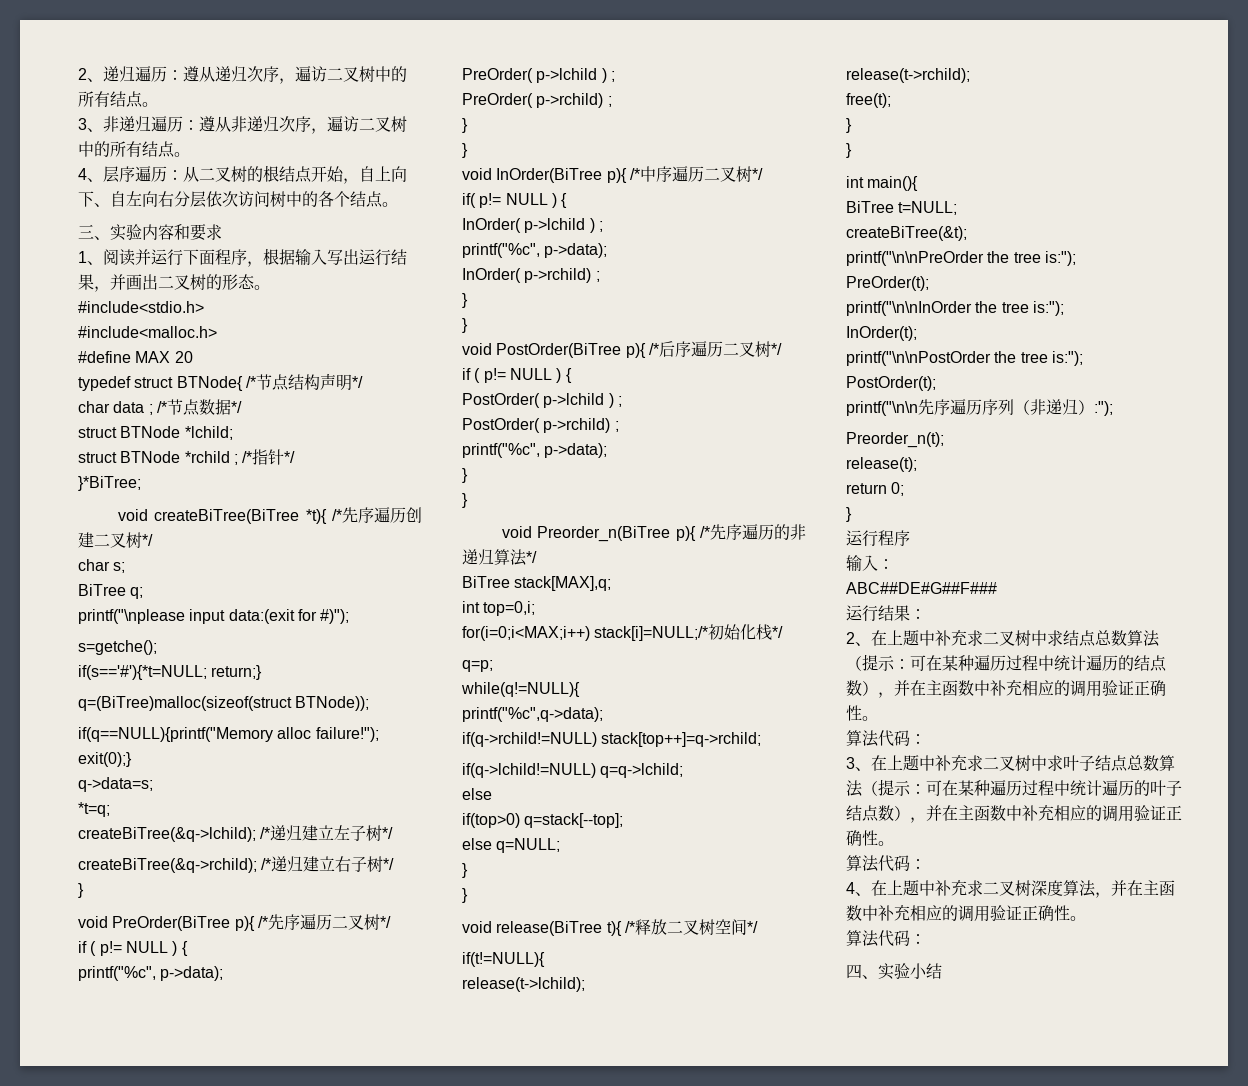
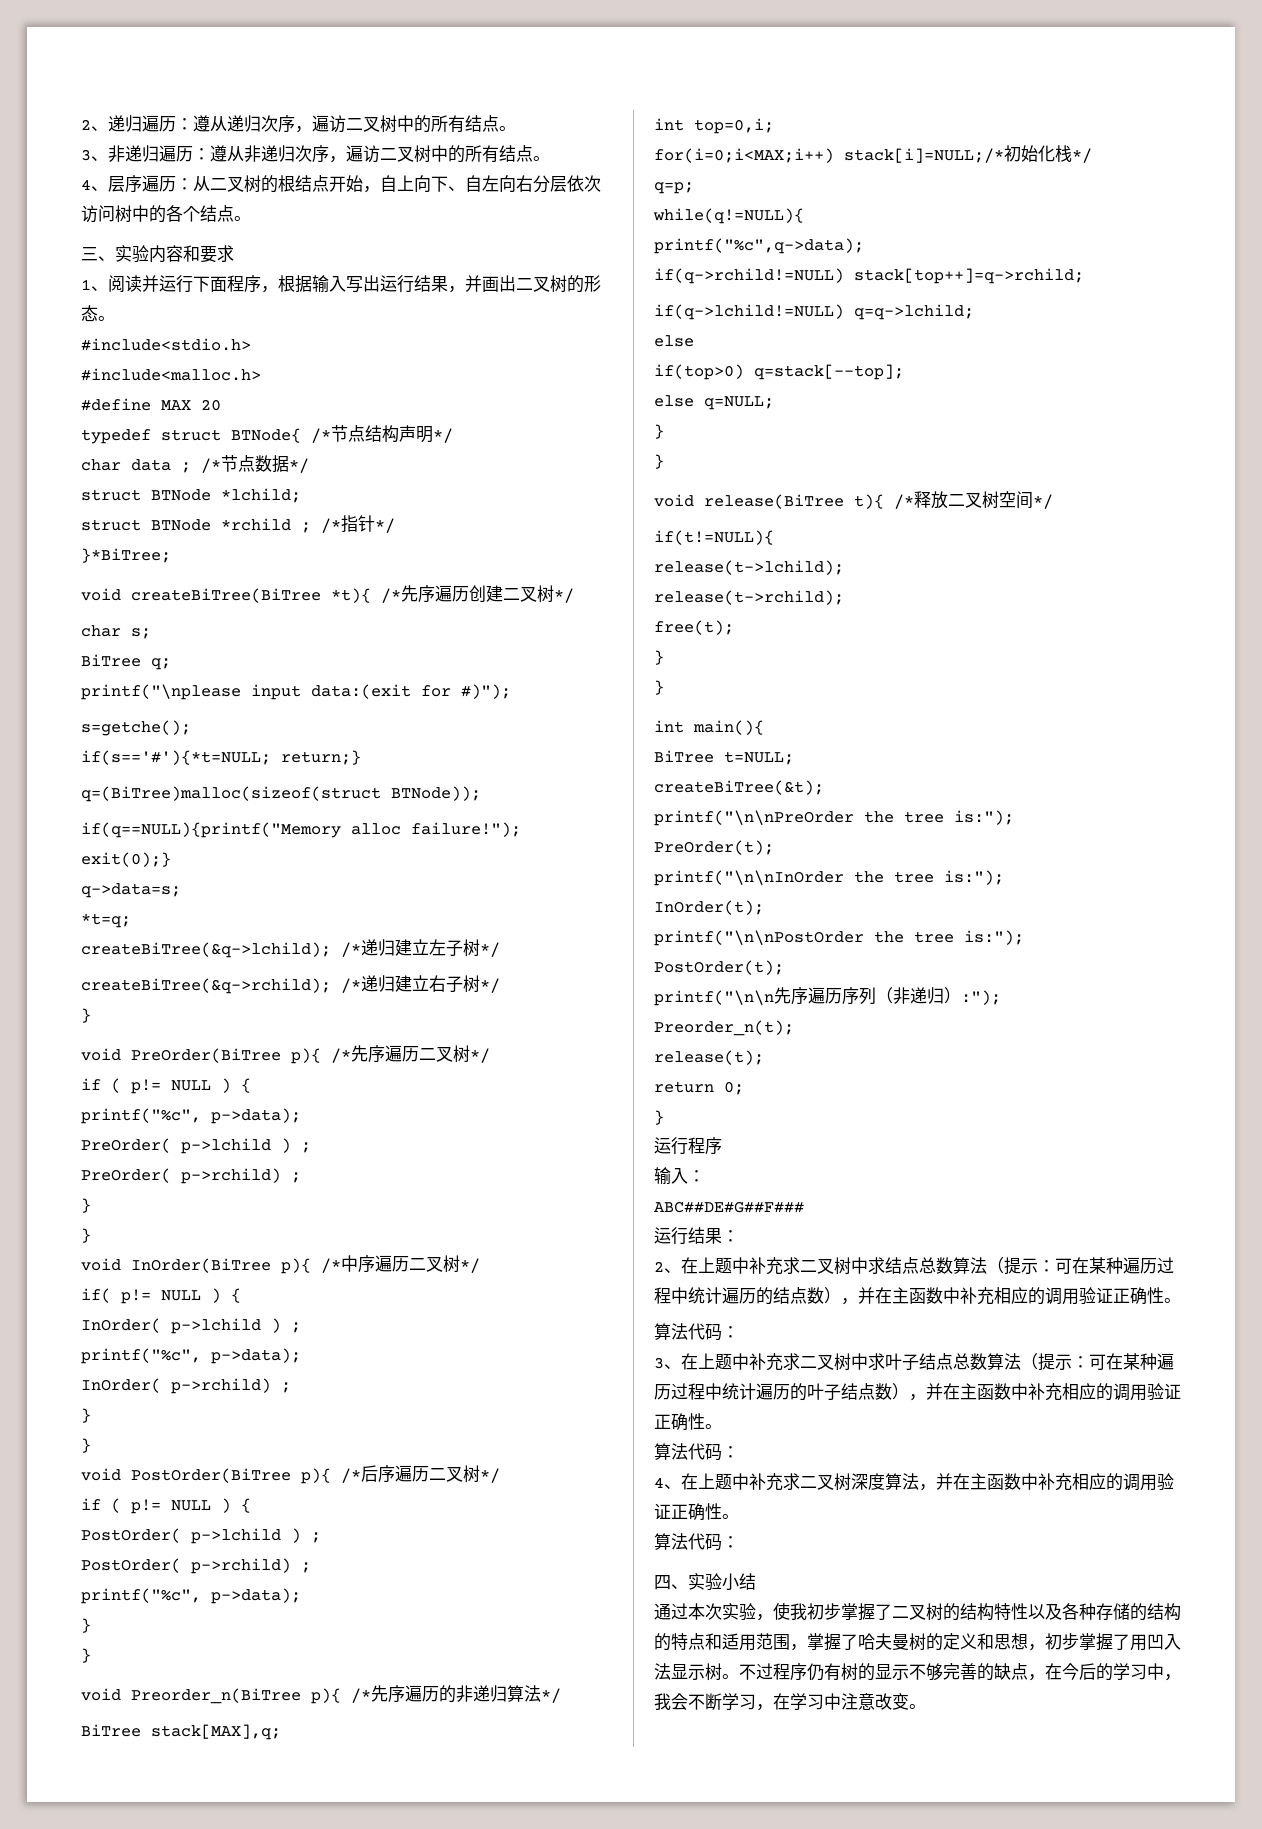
(942, 971) none -> [654,1602,1181,1621] [654,1633,1181,1651] [654,1663,1181,1681] [654,1693,926,1711] // 通过本次实验，使我初步掌握了二叉树的结构特性以及各种存储的结构的特点和适用范围，掌握了哈夫曼树的定义和思想，初步掌握了用凹入法显示树。不过程序仍有树的显示不够完善的缺点，在今后的学习中，我会不断学习，在学习中注意改变。

